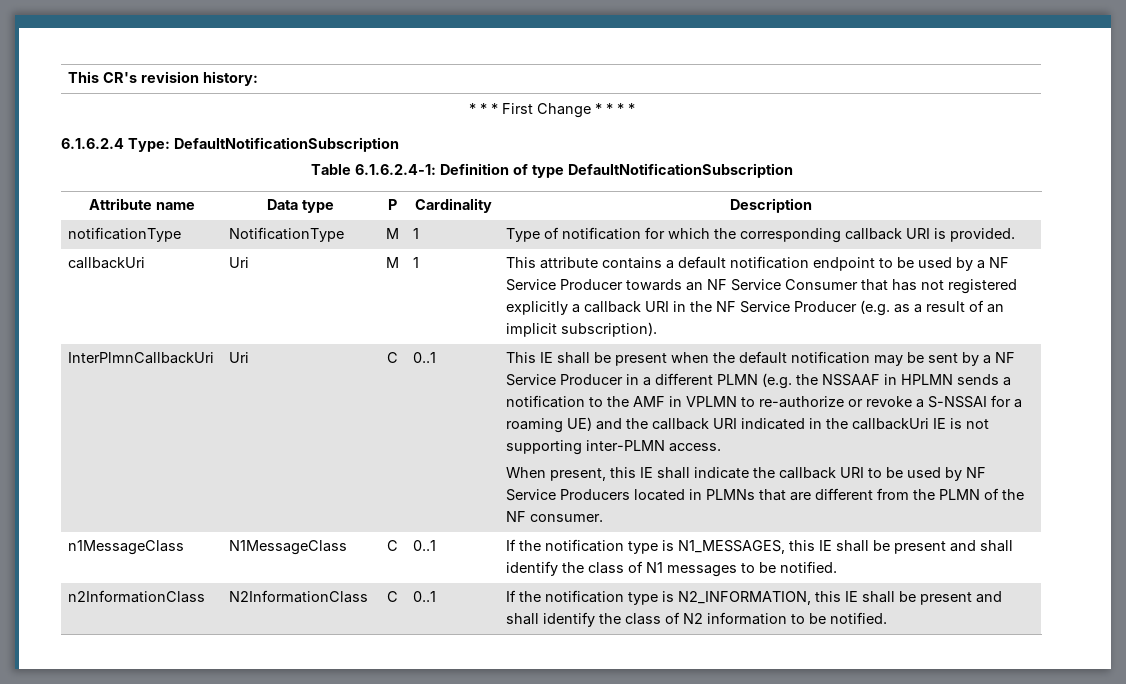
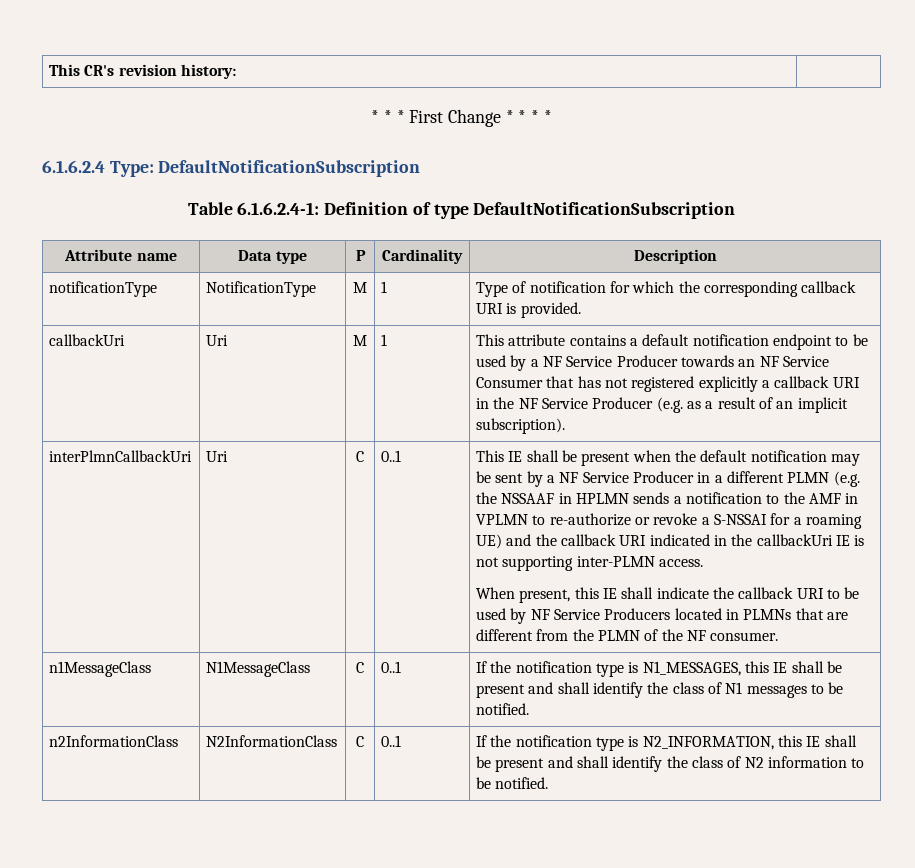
[68,352,215,364] InterPlmnCallbackUri -> [49,450,193,462] interPlmnCallbackUri

